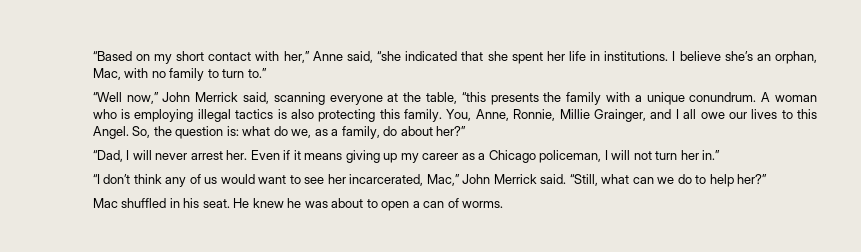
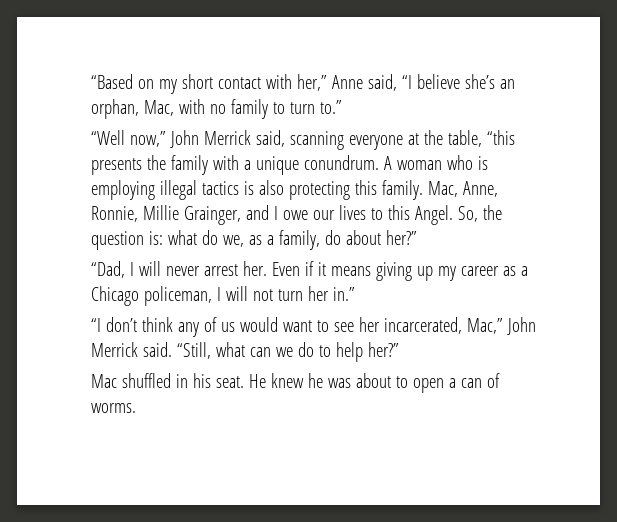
[377,51,676,64] “she indicated that she spent her life in institutions. I -> [402,75,413,89] “I
[446,109,472,121] You, -> [428,181,459,197] Mac,
[683,109,697,119] all -> (279, 213) none

